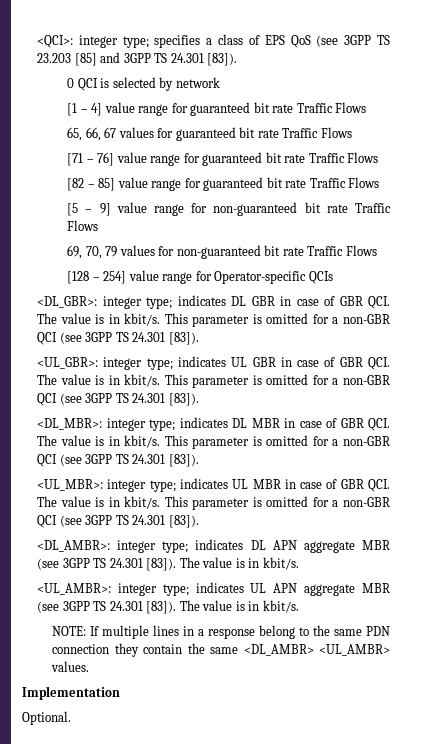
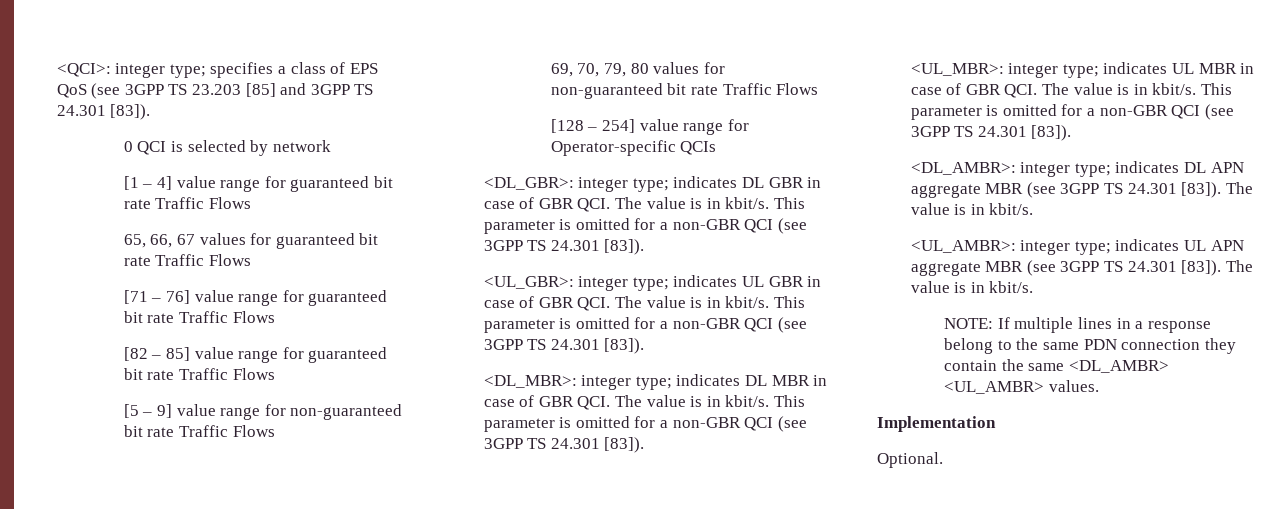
[105,246,118,257] 79 -> [603,63,649,77] 79, 80

